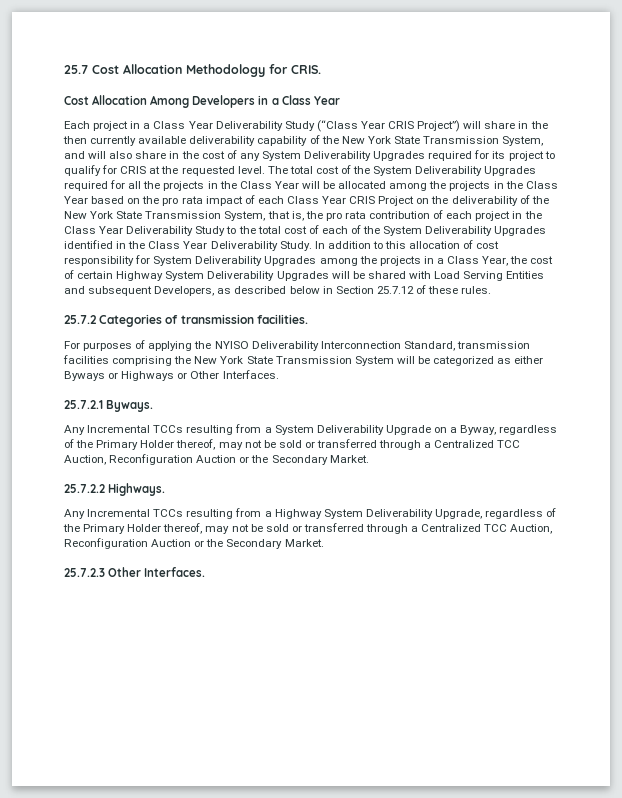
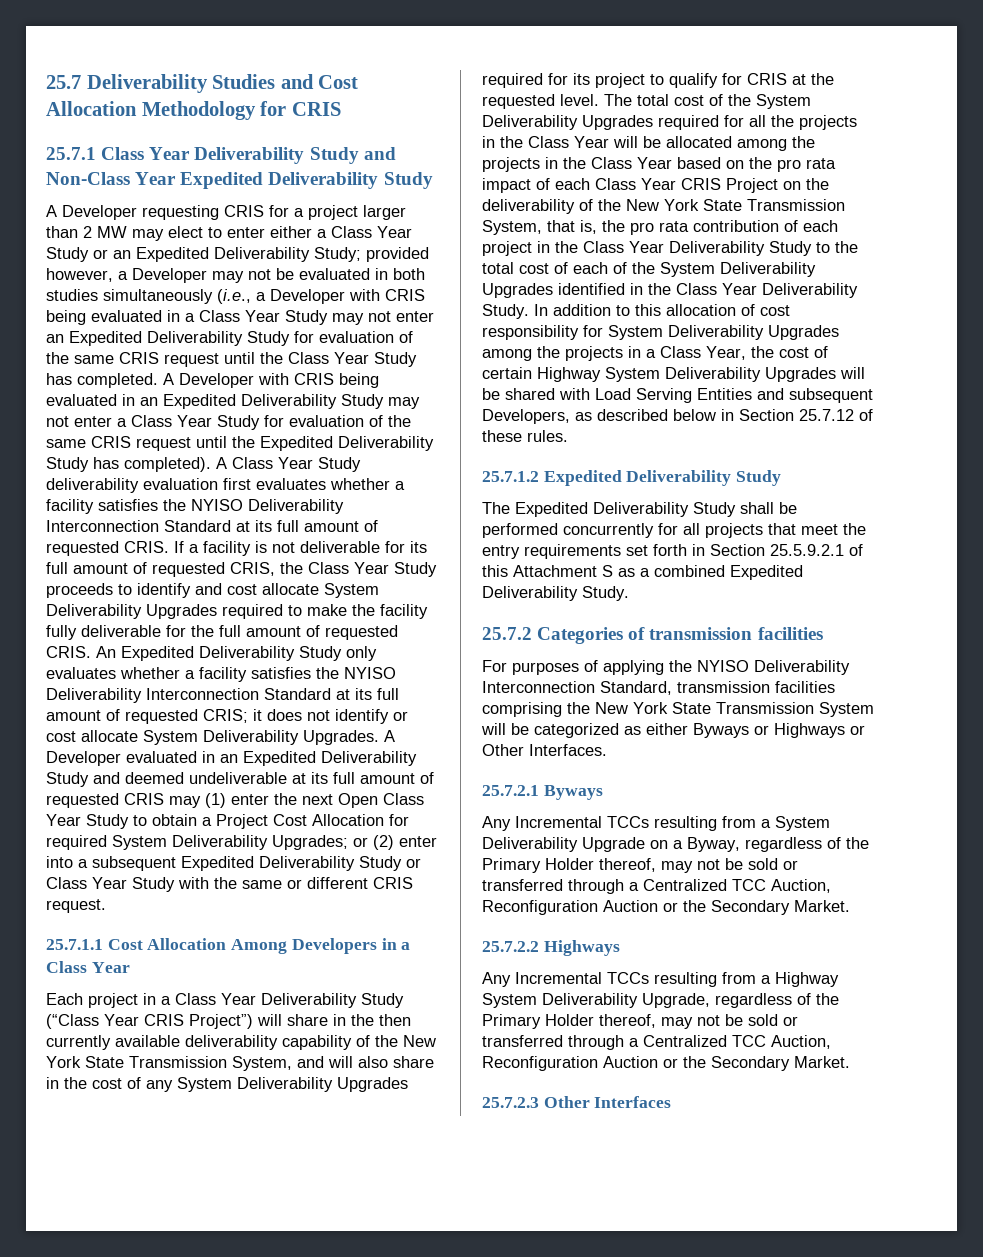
(88, 69) none -> [86,74,314,93] Deliverability Studies and
[291,65,321,74] CRIS. // -> [291,102,341,116] [46,147,396,164] [46,172,433,189] [46,205,406,220] [46,226,412,241] [46,247,429,262] [46,268,425,283] [46,289,425,304] [46,310,434,325] [46,331,413,346] [46,352,417,367] [46,373,379,388] [46,394,420,409] [46,415,411,430] [46,436,434,451] [46,457,361,472] [46,478,405,493] [46,499,344,514] [46,520,378,532] [46,541,427,556] [46,562,437,577] [46,583,379,598] [46,604,428,619] [46,625,398,640] [46,646,377,661] [46,667,396,682] [46,688,399,703] [46,709,408,724] [46,730,395,745] [46,751,417,766] [46,772,434,787] [46,793,424,808] [46,814,409,829] [46,835,437,850] [46,856,421,871] [46,877,413,892] [46,899,106,913] [46,939,103,950] CRIS // 25.7.1 Class Year Deliverability Study and Non-Class Year Expedited Deliverability Study // A Developer requesting CRIS for a project larger than 2 MW may elect to enter either a Class Year Study or an Expedited Deliverability Study; provided however, a Developer may not be evaluated in both studies simultaneously (i.e., a Developer with CRIS being evaluated in a Class Year Study may not enter an Expedited Deliverability Study for evaluation of the same CRIS request until the Class Year Study has completed. A Developer with CRIS being evaluated in an Expedited Deliverability Study may not enter a Class Year Study for evaluation of the same CRIS request until the Expedited Deliverability Study has completed). A Class Year Study deliverability evaluation first evaluates whether a facility satisfies the NYISO Deliverability Interconnection Standard at its full amount of requested CRIS. If a facility is not deliverable for its full amount of requested CRIS, the Class Year Study proceeds to identify and cost allocate System Deliverability Upgrades required to make the facility fully deliverable for the full amount of requested CRIS. An Expedited Deliverability Study only evaluates whether a facility satisfies the NYISO Deliverability Interconnection Standard at its full amount of requested CRIS; it does not identify or cost allocate System Deliverability Upgrades. A Developer evaluated in an Expedited Deliverability Study and deemed undeliverable at its full amount of requested CRIS may (1) enter the next Open Class Year Study to obtain a Project Cost Allocation for required System Deliverability Upgrades; or (2) enter into a subsequent Expedited Deliverability Study or Class Year Study with the same or different CRIS request. // 25.7.1.1
(492, 290) none -> [482,470,782,486] [482,502,797,517] [482,523,866,538] [482,544,863,559] [482,565,803,580] [482,586,629,601] // 25.7.1.2 Expedited Deliverability Study // The Expedited Deliverability Study shall be performed concurrently for all projects that meet the entry requirements set forth in Section 25.5.9.2.1 of this Attachment S as a combined Expedited Deliverability Study.
[256,314,308,324] facilities. -> [757,627,823,640] facilities
[106,400,154,412] Byways. -> [543,785,603,800] Byways
[108,483,166,496] Highways. -> [543,940,620,956] Highways
[144,567,206,577] Interfaces. -> [594,1096,672,1108] Interfaces

